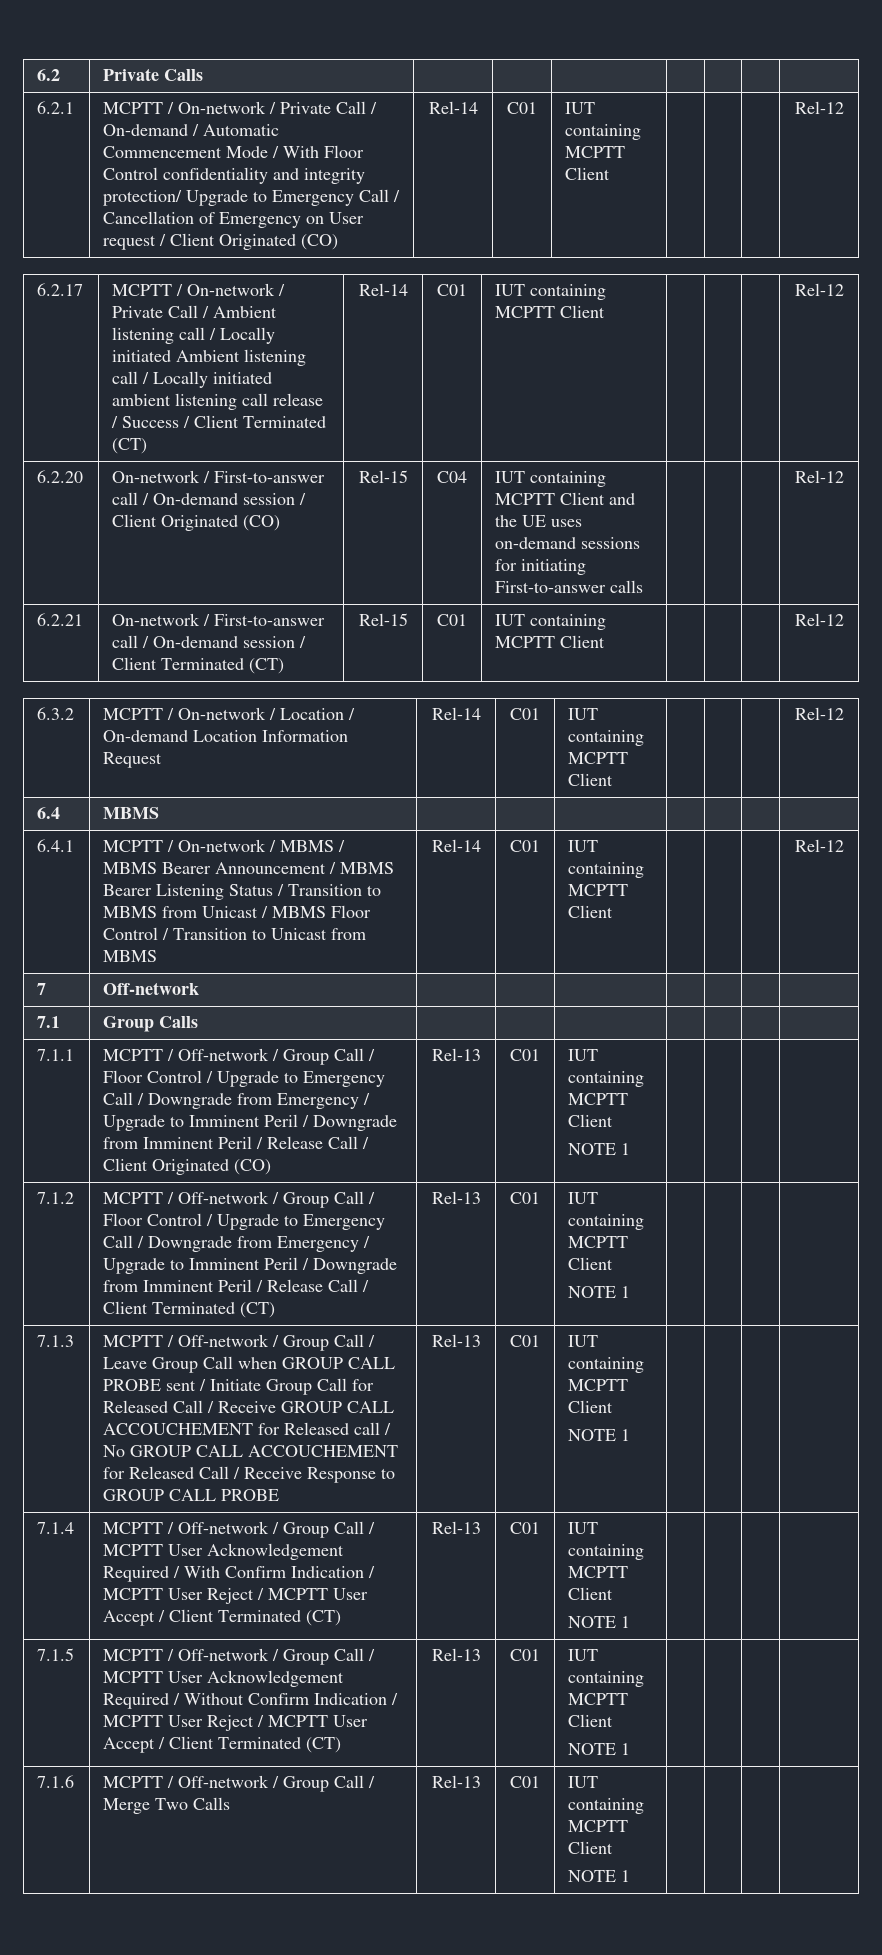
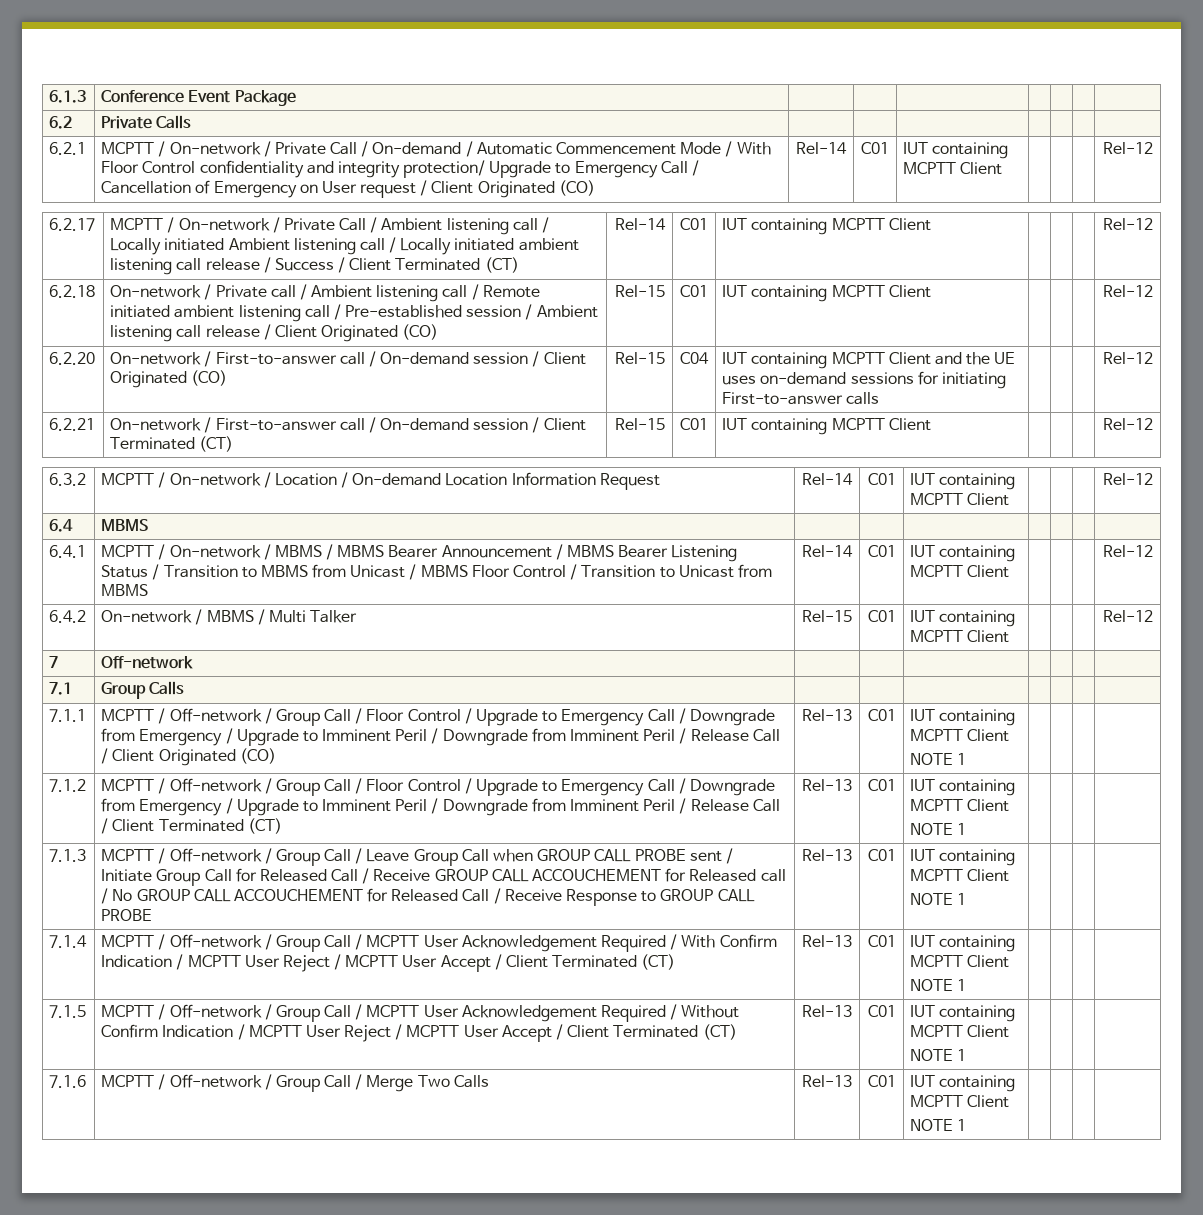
(37, 75) none -> [49,90,87,103] [101,90,296,106] 6.1.3 | Conference Event Package | | | | | | | //
(844, 289) none -> [49,285,96,298] [110,284,540,302] [110,304,598,322] [110,324,439,342] [614,285,665,297] [680,285,708,297] [722,285,931,302] [1102,285,1153,297] // 6.2.18 | On-network / Private call / Ambient listening call / Remote initiated ambient listening call / Pre-established session / Ambient listening call release / Client Originated (CO) | Rel-15 | C01 | IUT containing MCPTT Client | | | | Rel-12
(844, 845) none -> [49,610,87,623] [101,609,358,625] [802,610,852,622] [867,610,896,622] [910,610,1016,627] [910,630,1010,643] [1102,610,1153,622] // 6.4.2 | On-network / MBMS / Multi Talker | Rel-15 | C01 | IUT containing MCPTT Client | | | | Rel-12

